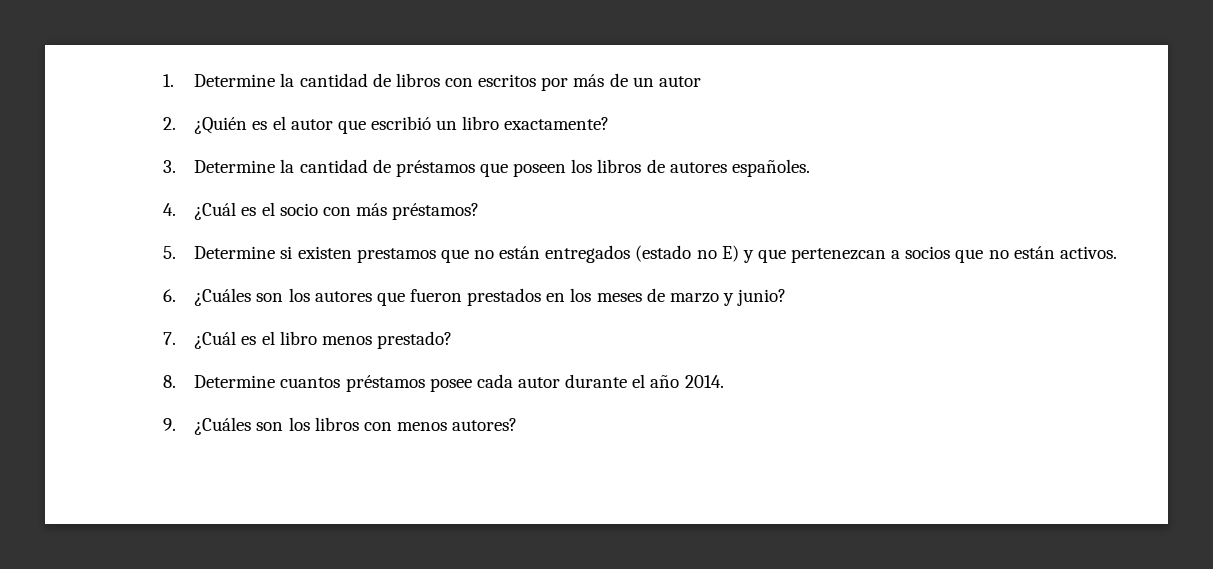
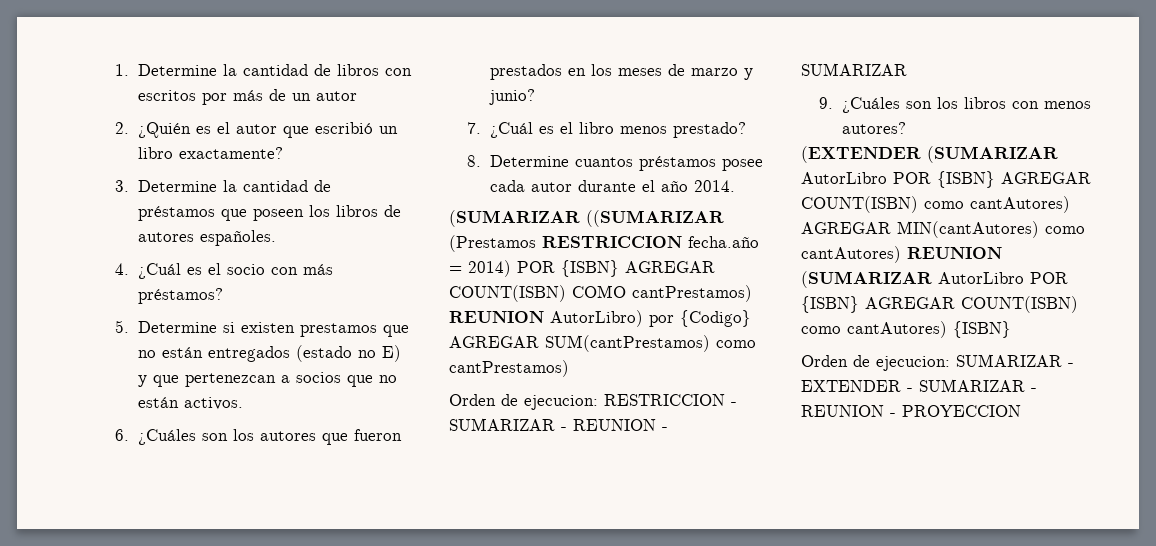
(724, 381) none -> [449,210,724,227] [449,235,759,252] [449,260,715,277] [449,285,752,302] [449,310,751,327] [449,335,756,352] [449,360,569,377] [449,394,737,410] [449,418,668,431] [801,63,907,76] // (SUMARIZAR ((SUMARIZAR (Prestamos RESTRICCION fecha.año = 2014) POR {ISBN} AGREGAR COUNT(ISBN) COMO cantPrestamos) REUNION AutorLibro) por {Codigo} AGREGAR SUM(cantPrestamos) como cantPrestamos) // Orden de ejecucion: RESTRICCION - SUMARIZAR - REUNION - SUMARIZAR
(518, 424) none -> [801,146,1058,163] [801,171,1091,188] [801,196,1070,213] [801,221,1085,238] [801,246,1002,263] [801,271,1068,288] [801,296,1078,313] [801,321,1011,338] [801,354,1074,371] [801,379,1037,392] [801,405,1021,417] // (EXTENDER (SUMARIZAR AutorLibro POR {ISBN} AGREGAR COUNT(ISBN) como cantAutores) AGREGAR MIN(cantAutores) como cantAutores) REUNION (SUMARIZAR AutorLibro POR {ISBN} AGREGAR COUNT(ISBN) como cantAutores) {ISBN} // Orden de ejecucion: SUMARIZAR - EXTENDER - SUMARIZAR - REUNION - PROYECCION

